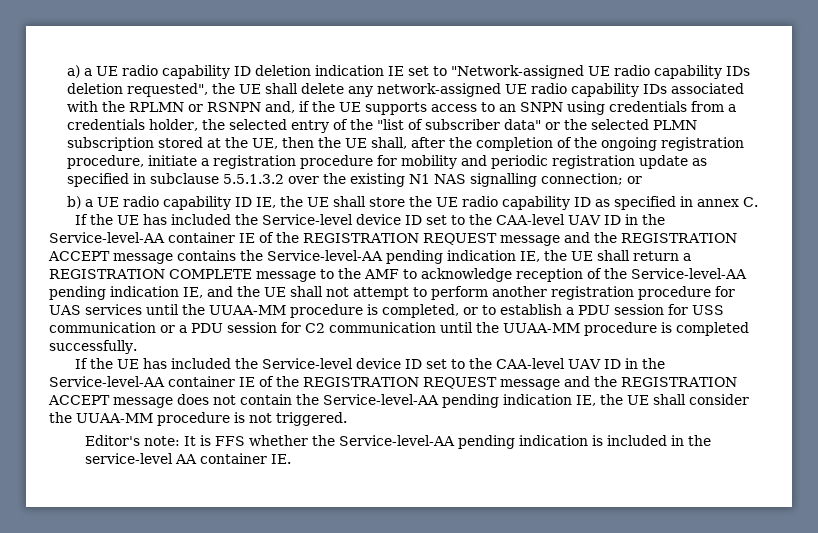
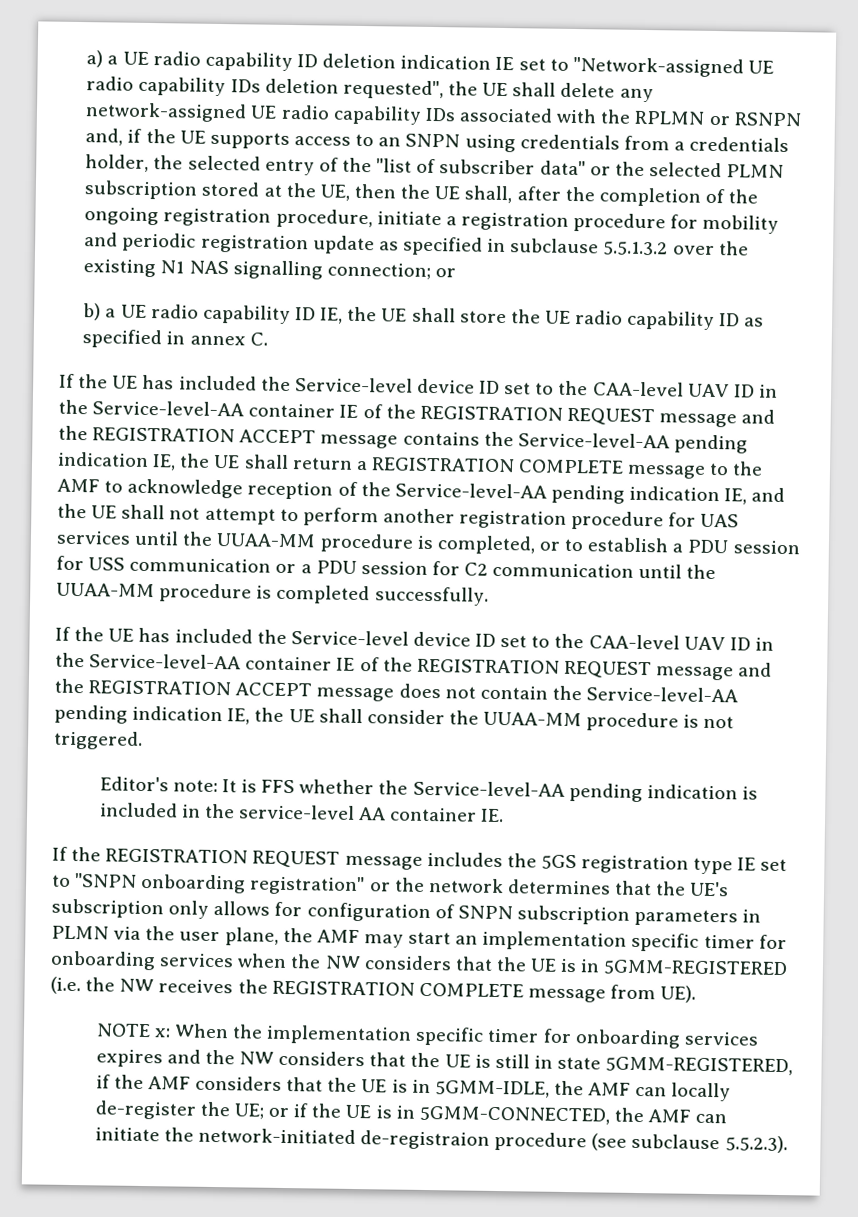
(291, 459) none -> [52,846,788,875] [52,873,730,897] [51,898,762,927] [51,925,787,952] [50,950,789,977] [50,976,697,1003] [95,1023,759,1049] [95,1049,794,1076] [95,1074,732,1102] [94,1100,728,1125] [94,1127,788,1154] // If the REGISTRATION REQUEST message includes the 5GS registration type IE set to "SNPN onboarding registration" or the network determines that the UE's subscription only allows for configuration of SNPN subscription parameters in PLMN via the user plane, the AMF may start an implementation specific timer for onboarding services when the NW considers that the UE is in 5GMM-REGISTERED (i.e. the NW receives the REGISTRATION COMPLETE message from UE). // NOTE x: When the implementation specific timer for onboarding services expires and the NW considers that the UE is still in state 5GMM-REGISTERED, if the AMF considers that the UE is in 5GMM-IDLE, the AMF can locally de-register the UE; or if the UE is in 5GMM-CONNECTED, the AMF can initiate the network-initiated de-registraion procedure (see subclause 5.5.2.3).

